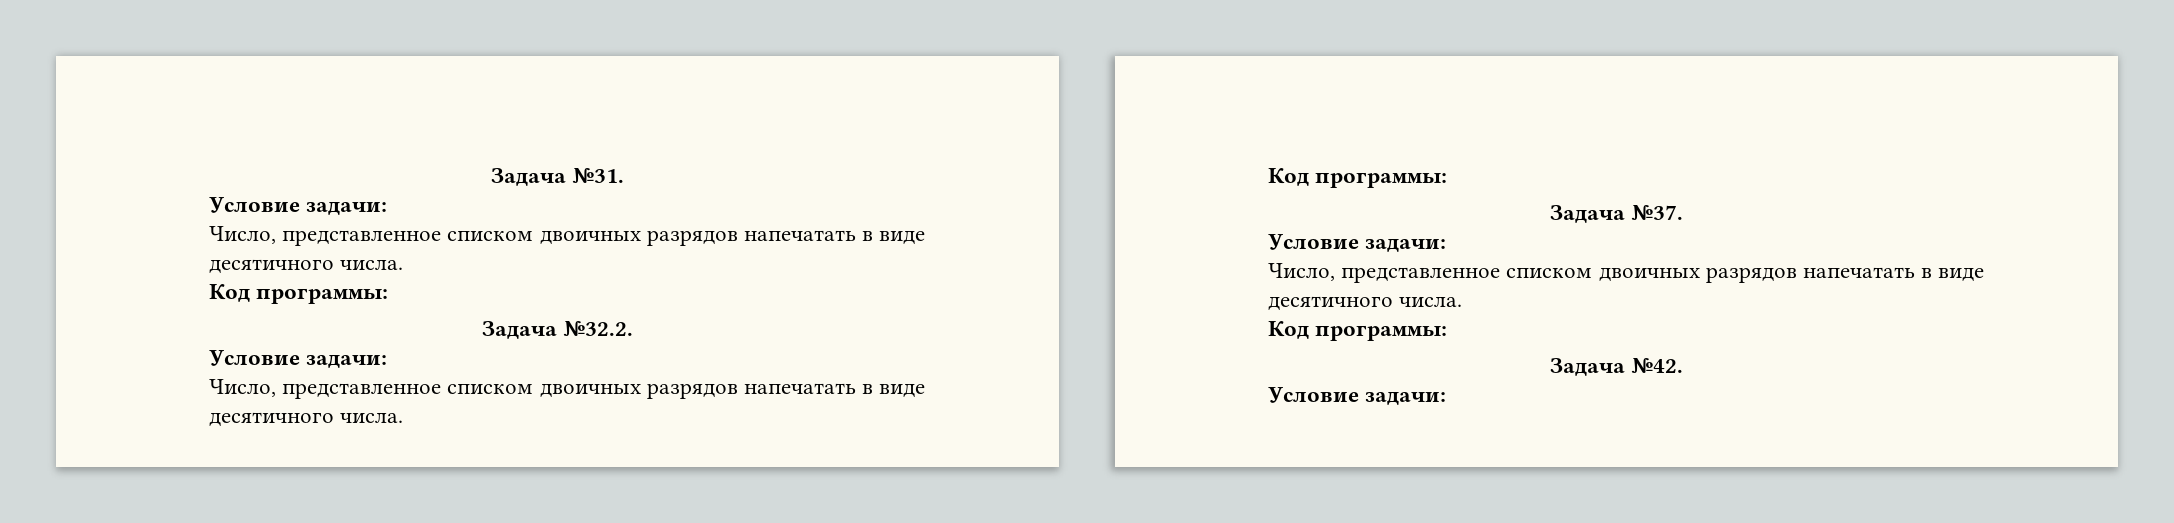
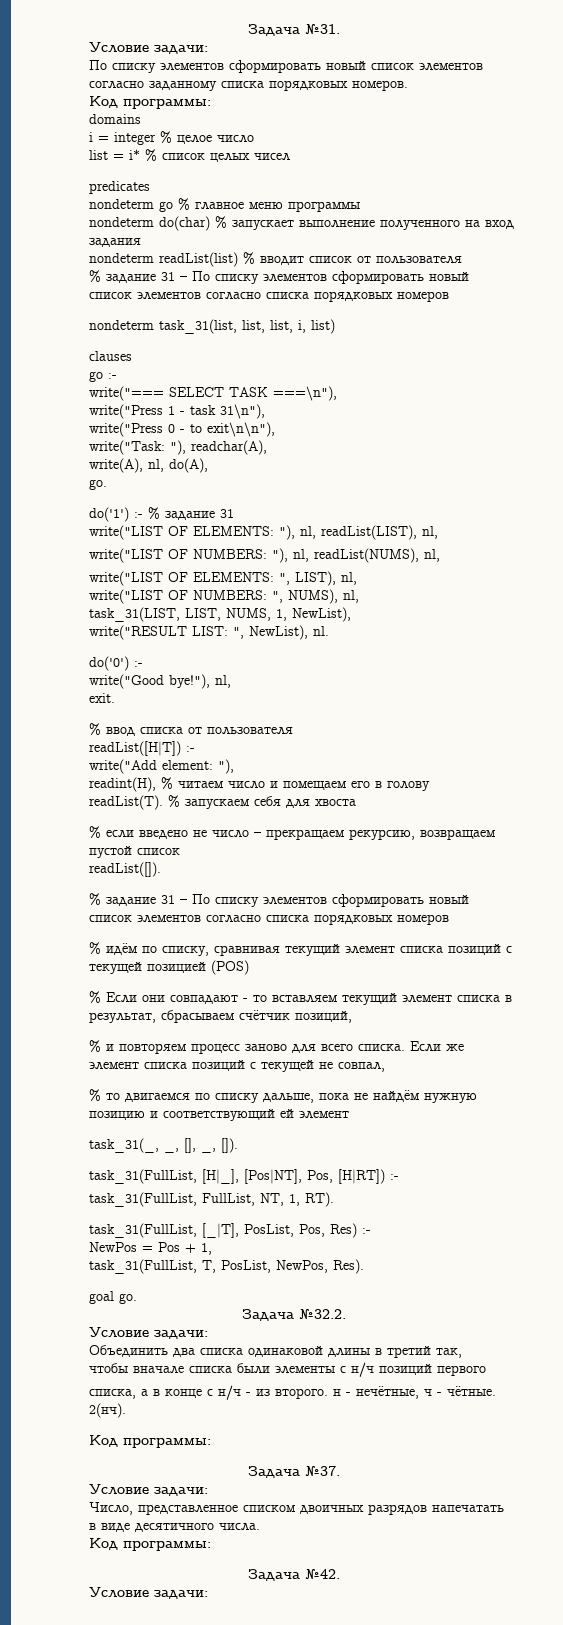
[208,226,926,246] [208,259,404,274] [208,284,389,304] [482,321,633,340] [208,350,388,369] [208,379,926,399] [208,412,404,427] Число, представленное списком двоичных разрядов напечатать в виде десятичного числа. // Код программы: // Задача №32.2. // Условие задачи: // Число, представленное списком двоичных разрядов напечатать в виде десятичного числа. -> [88,60,483,73] [88,80,408,91] [88,96,211,109] [88,114,141,124] [88,131,254,145] [88,149,291,162] [88,181,150,194] [88,198,360,212] [88,216,514,231] [88,238,141,247] [88,252,462,267] [88,270,469,284] [88,291,449,302] [88,319,335,334] [88,351,132,361] [88,371,117,382] [88,386,337,401] [88,404,265,419] [88,422,275,437] [88,440,267,455] [88,458,208,473] [88,479,107,490] [88,507,234,522] [88,525,438,540] [88,548,440,563] [88,571,357,586] [88,589,359,604] [88,607,351,622] [88,625,329,640] [88,656,143,671] [88,674,231,689] [88,693,115,703] [88,723,293,736] [88,741,195,756] [88,759,234,774] [88,777,430,792] [88,795,356,810] [88,826,495,840] [88,846,180,858] [88,862,161,877] [88,893,469,907] [88,914,449,925] [88,942,512,956] [88,960,249,975] [88,991,512,1005] [88,1010,352,1023] [88,1040,464,1054] [88,1060,385,1072] [88,1089,477,1103] [88,1109,349,1121] [88,1138,238,1153] [88,1169,399,1184] [88,1192,334,1207] [88,1223,371,1238] [88,1242,212,1255] [88,1259,364,1274] [88,1291,137,1304] [241,1308,346,1321] [88,1327,208,1339] [88,1345,462,1358] [88,1362,486,1377] [88,1385,496,1400] [88,1403,126,1418] По списку элементов сформировать новый список элементов согласно заданному списка порядковых номеров. // Код программы: // domains // i = integer % целое число // list = i* % список целых чисел // predicates // nondeterm go % главное меню программы // nondeterm do(char) % запускает выполнение полученного на вход задания // nondeterm readList(list) % вводит список от пользователя // % задание 31 – По списку элементов сформировать новый список элементов согласно списка порядковых номеров // nondeterm task_31(list, list, list, i, list) // clauses // go :- // write("=== SELECT TASK ===\n"), // write("Press 1 - task 31\n"), // write("Press 0 - to exit\n\n"), // write("Task: "), readchar(A), // write(A), nl, do(A), // go. // do('1') :- % задание 31 // write("LIST OF ELEMENTS: "), nl, readList(LIST), nl, // write("LIST OF NUMBERS: "), nl, readList(NUMS), nl, // write("LIST OF ELEMENTS: ", LIST), nl, // write("LIST OF NUMBERS: ", NUMS), nl, // task_31(LIST, LIST, NUMS, 1, NewList), // write("RESULT LIST: ", NewList), nl. // do('0') :- // write("Good bye!"), nl, // exit. // % ввод списка от пользователя // readList([H|T]) :- // write("Add element: "), // readint(H), % читаем число и помещаем его в голову // readList(T). % запускаем себя для хвоста // % если введено не число – прекращаем рекурсию, возвращаем пустой список // readList([]). // % задание 31 – По списку элементов сформировать новый список элементов согласно списка порядковых номеров // % идём по списку, сравнивая текущий элемент списка позиций с текущей позицией (POS) // % Если они совпадают - то вставляем текущий элемент списка в результат, сбрасываем счётчик позиций, // % и повторяем процесс заново для всего списка. Если же элемент списка позиций с текущей не совпал, // % то двигаемся по списку дальше, пока не найдём нужную позицию и соответствующий ей элемент // task_31(_, _, [], _, []). // task_31(FullList, [H|_], [Pos|NT], Pos, [H|RT]) :- // task_31(FullList, FullList, NT, 1, RT). // task_31(FullList, [_|T], PosList, Pos, Res) :- // NewPos = Pos + 1, // task_31(FullList, T, PosList, NewPos, Res). // goal go. // Задача №32.2. // Условие задачи: // Объединить два списка одинаковой длины в третий так, // чтобы вначале списка были элементы с н/ч позиций первого // списка, а в конце с н/ч - из второго. н - нечётные, ч - чётные. 2(нч).

